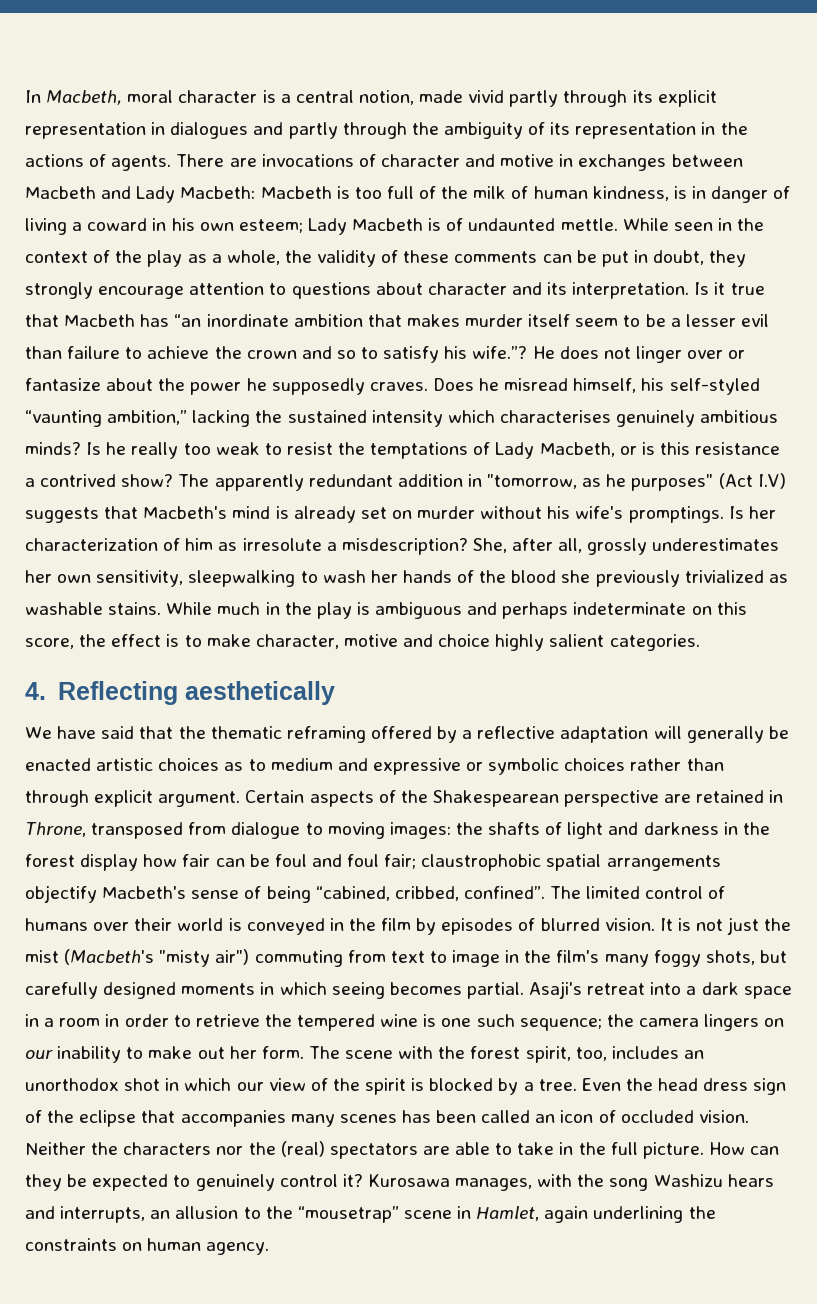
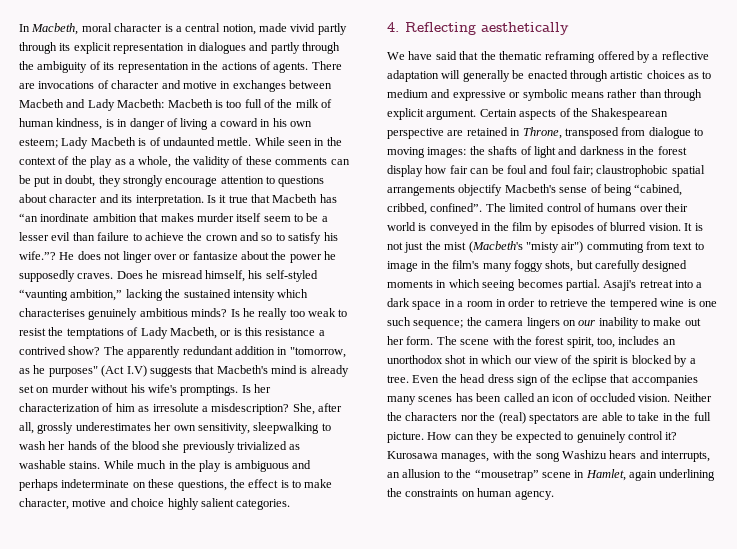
[716,602,747,615] [25,638,74,649] this score, -> [148,479,227,491] these questions,
(91, 764) none -> [569,70,608,82] through
[564,758,626,771] choices -> [570,92,604,98] means

